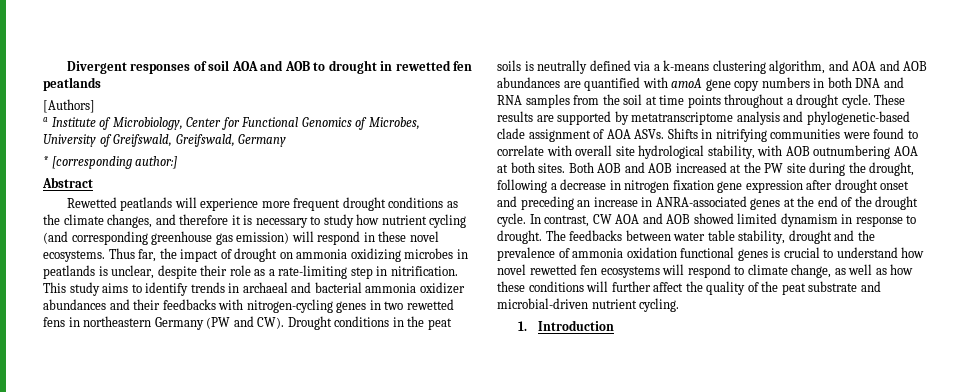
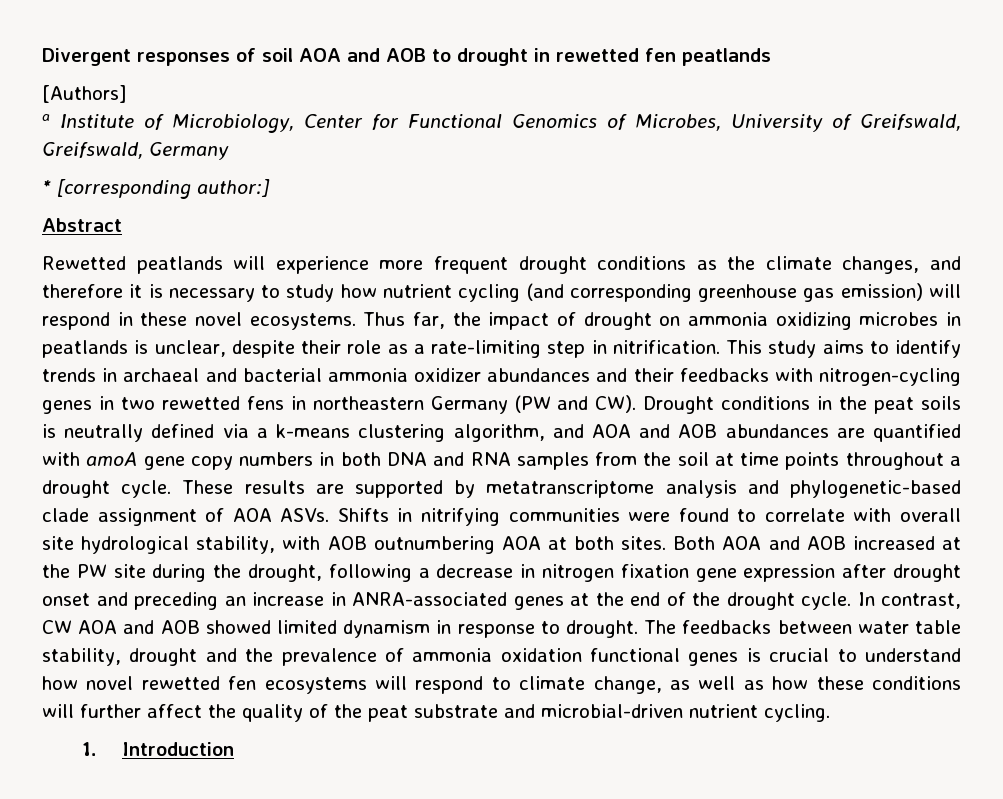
[597,163,622,173] AOB -> [722,536,762,550] AOA

